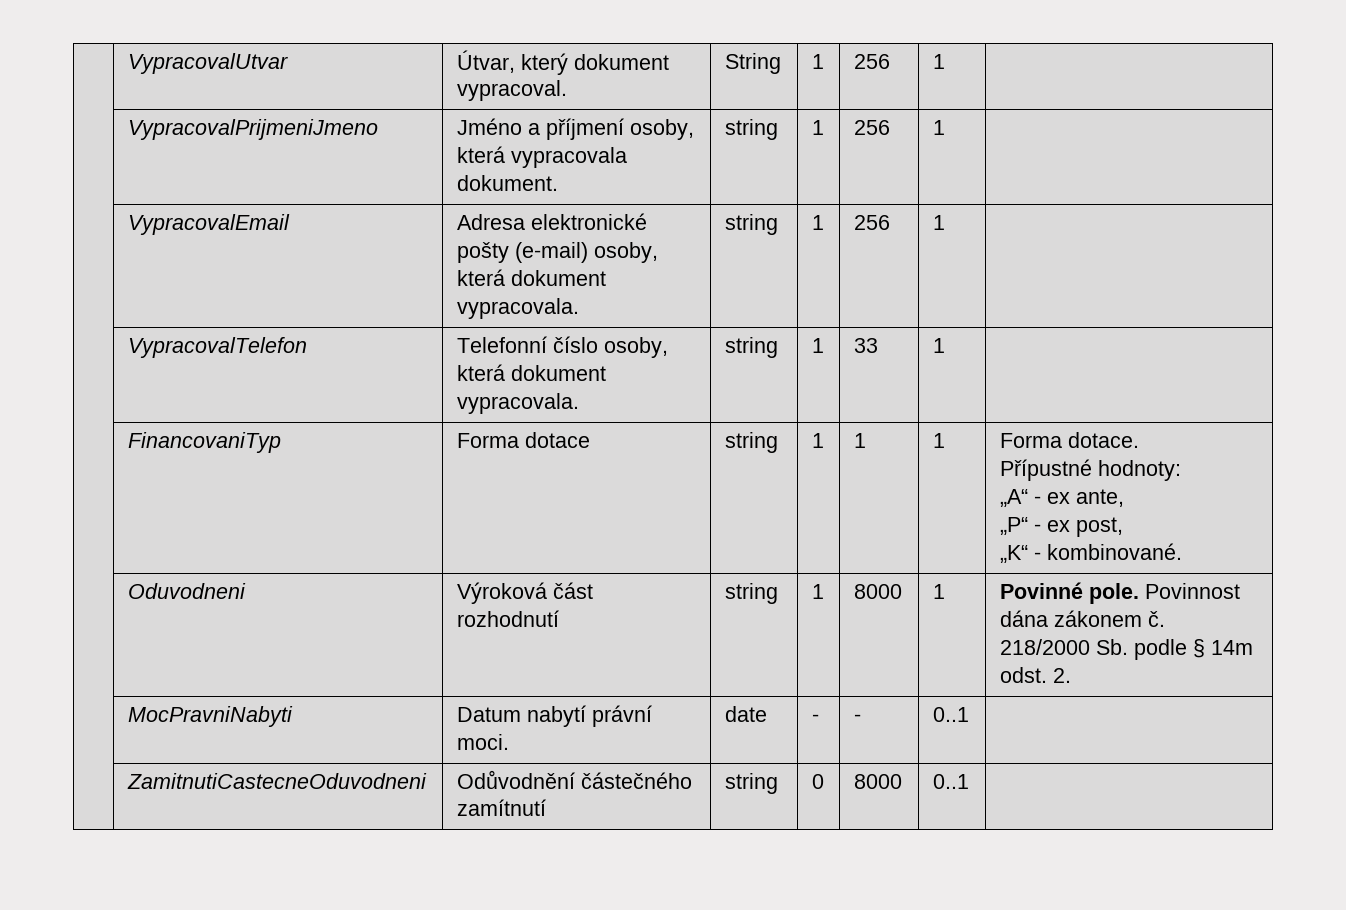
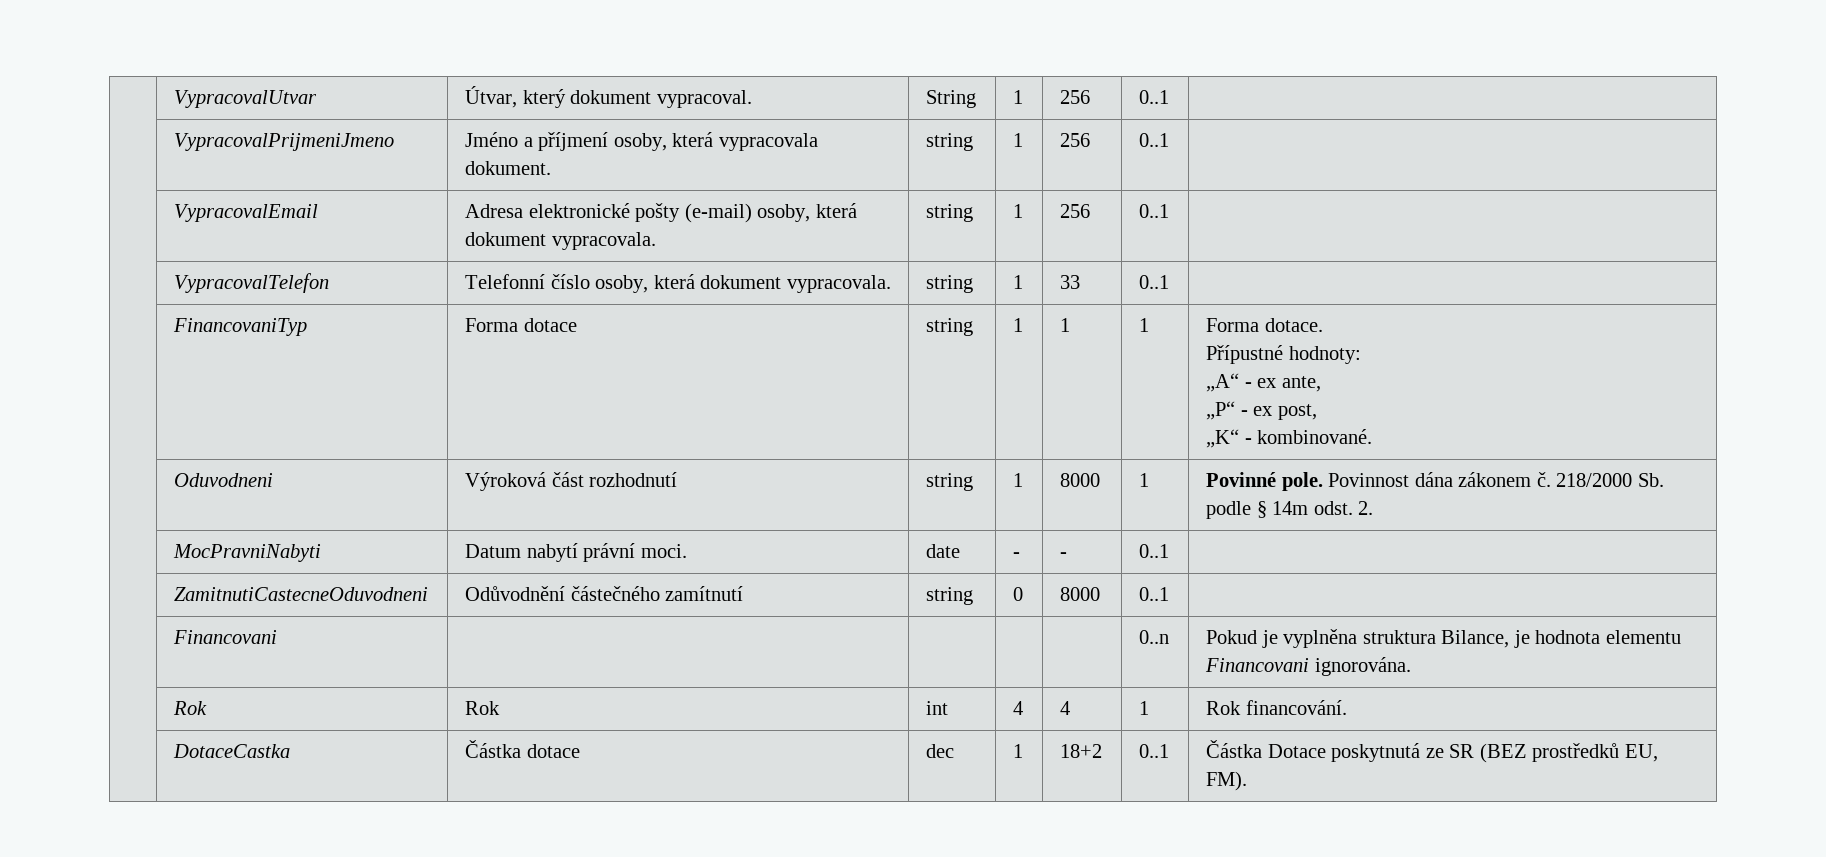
[932,54,945,69] 1 -> [1139,90,1170,104] 0..1
[932,120,945,135] 1 -> [1139,133,1170,147] 0..1
[932,215,945,230] 1 -> [1139,204,1170,218] 0..1
[932,338,945,353] 1 -> [1139,275,1170,289] 0..1
(969, 781) none -> [173,630,278,644] [1139,630,1170,644] [1206,629,1681,648] [1205,657,1411,676] [173,701,208,715] [465,701,501,715] [926,701,949,715] [1013,701,1024,715] [1060,701,1071,715] [1139,701,1150,715] [1206,700,1347,715] [173,744,291,758] [465,740,580,758] [926,744,955,758] [1013,744,1024,758] [1060,744,1103,758] [1139,744,1170,758] [1206,740,1658,763] [1206,771,1248,791] // | Financovani | | | | | 0..n | Pokud je vyplněna struktura Bilance, je hodnota elementu Financovani ignorována. // | Rok | Rok | int | 4 | 4 | 1 | Rok financování. // | DotaceCastka | Částka dotace | dec | 1 | 18+2 | 0..1 | Částka Dotace poskytnutá ze SR (BEZ prostředků EU, FM).

